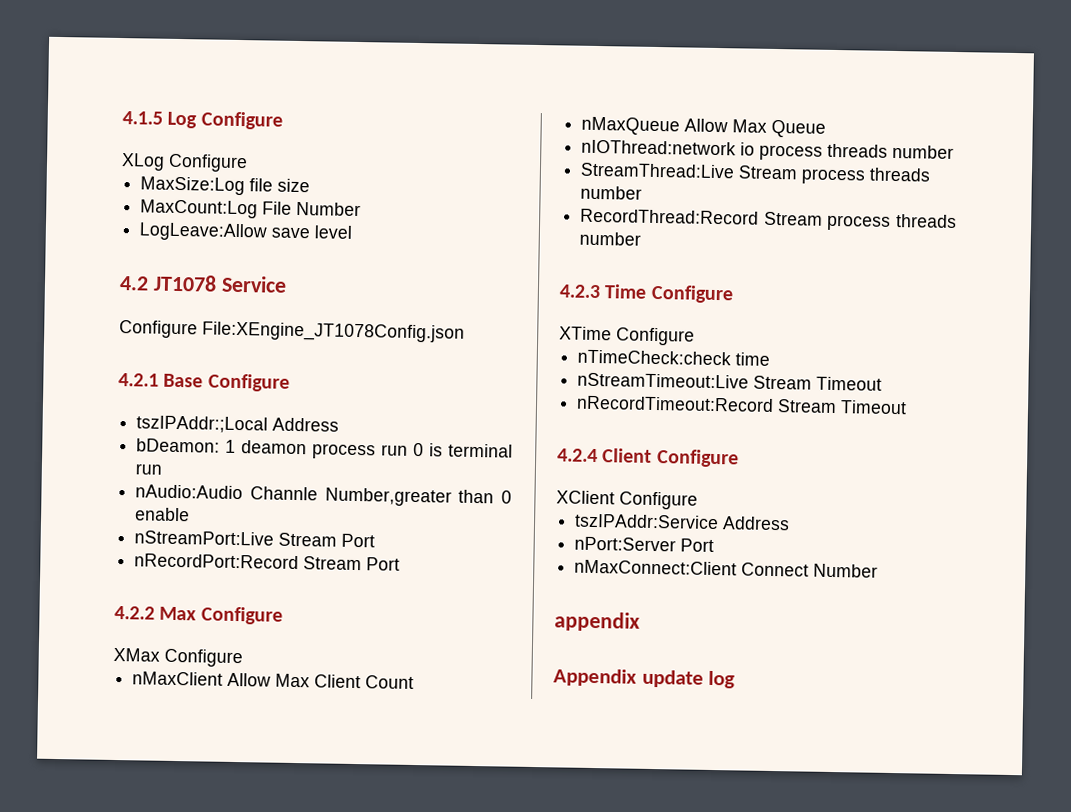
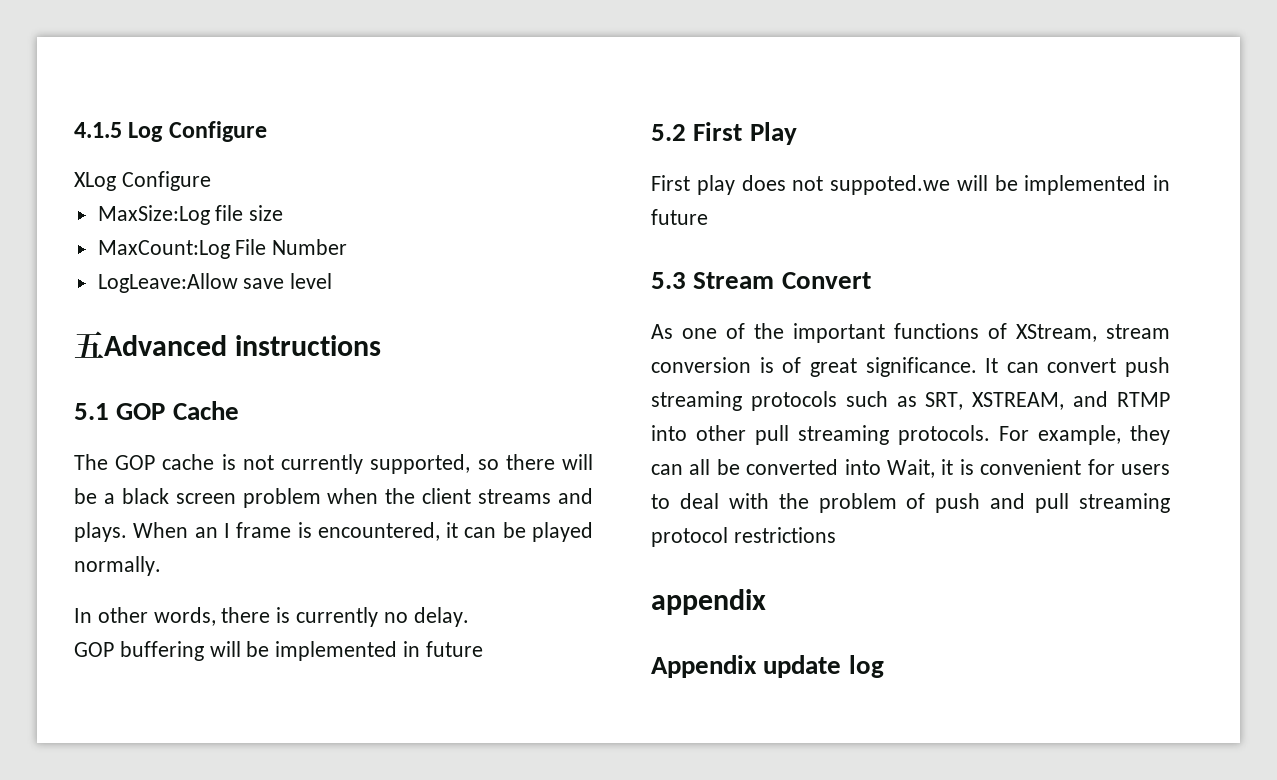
[119,274,287,293] [119,320,465,343] [118,373,290,392] [136,415,340,434] [136,438,513,460] [135,463,163,475] [135,484,512,507] [135,507,191,522] [134,530,376,548] [134,553,401,571] [114,605,283,625] [113,647,243,668] [132,671,415,690] [581,116,827,138] [581,139,955,161] [580,162,932,185] [580,185,643,200] [580,208,957,231] [579,231,642,246] [559,284,734,304] [559,326,695,346] [577,349,771,366] [577,372,883,391] [576,395,908,415] [557,448,739,468] [556,490,698,510] [574,513,791,531] [574,536,715,553] [574,559,879,578] 4.2 JT1078 Service // Configure File:XEngine_JT1078Config.json // 4.2.1 Base Configure // tszIPAddr:;Local Address // bDeamon: 1 deamon process run 0 is terminal run // nAudio:Audio Channle Number,greater than 0 enable // nStreamPort:Live Stream Port // nRecordPort:Record Stream Port // 4.2.2 Max Configure // XMax Configure // nMaxClient Allow Max Client Count // nMaxQueue Allow Max Queue // nIOThread:network io process threads number // StreamThread:Live Stream process threads number // RecordThread:Record Stream process threads number // 4.2.3 Time Configure // XTime Configure // nTimeCheck:check time // nStreamTimeout:Live Stream Timeout // nRecordTimeout:Record Stream Timeout // 4.2.4 Client Configure // XClient Configure // tszIPAddr:Service Address // nPort:Server Port // nMaxConnect:Client Connect Number -> [74,331,382,358] [74,401,239,420] [74,454,593,474] [74,488,594,508] [74,522,594,542] [74,556,161,576] [74,607,469,627] [74,641,483,661] [651,122,797,145] [651,175,1170,195] [651,209,708,225] [651,272,871,289] [651,323,1170,343] [651,357,1170,377] [651,391,1170,411] [651,425,1170,445] [651,459,1170,478] [651,493,1170,513] [651,527,836,547] 五Advanced instructions // 5.1 GOP Cache // The GOP cache is not currently supported, so there will be a black screen problem when the client streams and plays. When an I frame is encountered, it can be played normally. // In other words, there is currently no delay. // GOP buffering will be implemented in future // 5.2 First Play // First play does not suppoted.we will be implemented in future // 5.3 Stream Convert // As one of the important functions of XStream, stream conversion is of great significance. It can convert push streaming protocols such as SRT, XSTREAM, and RTMP into other pull streaming protocols. For example, they can all be converted into Wait, it is convenient for users to deal with the problem of push and pull streaming protocol restrictions

